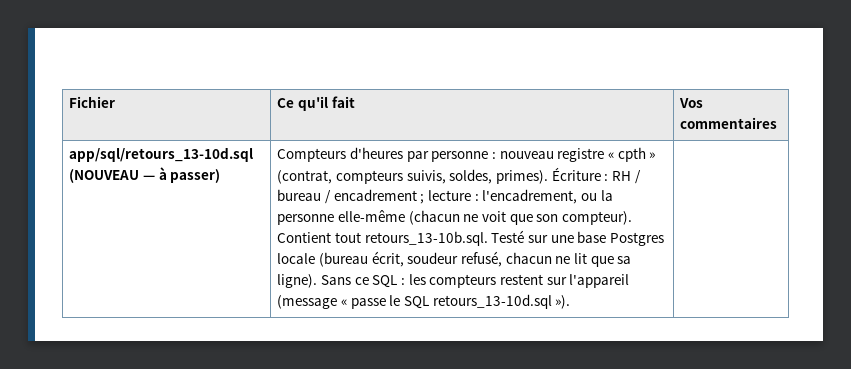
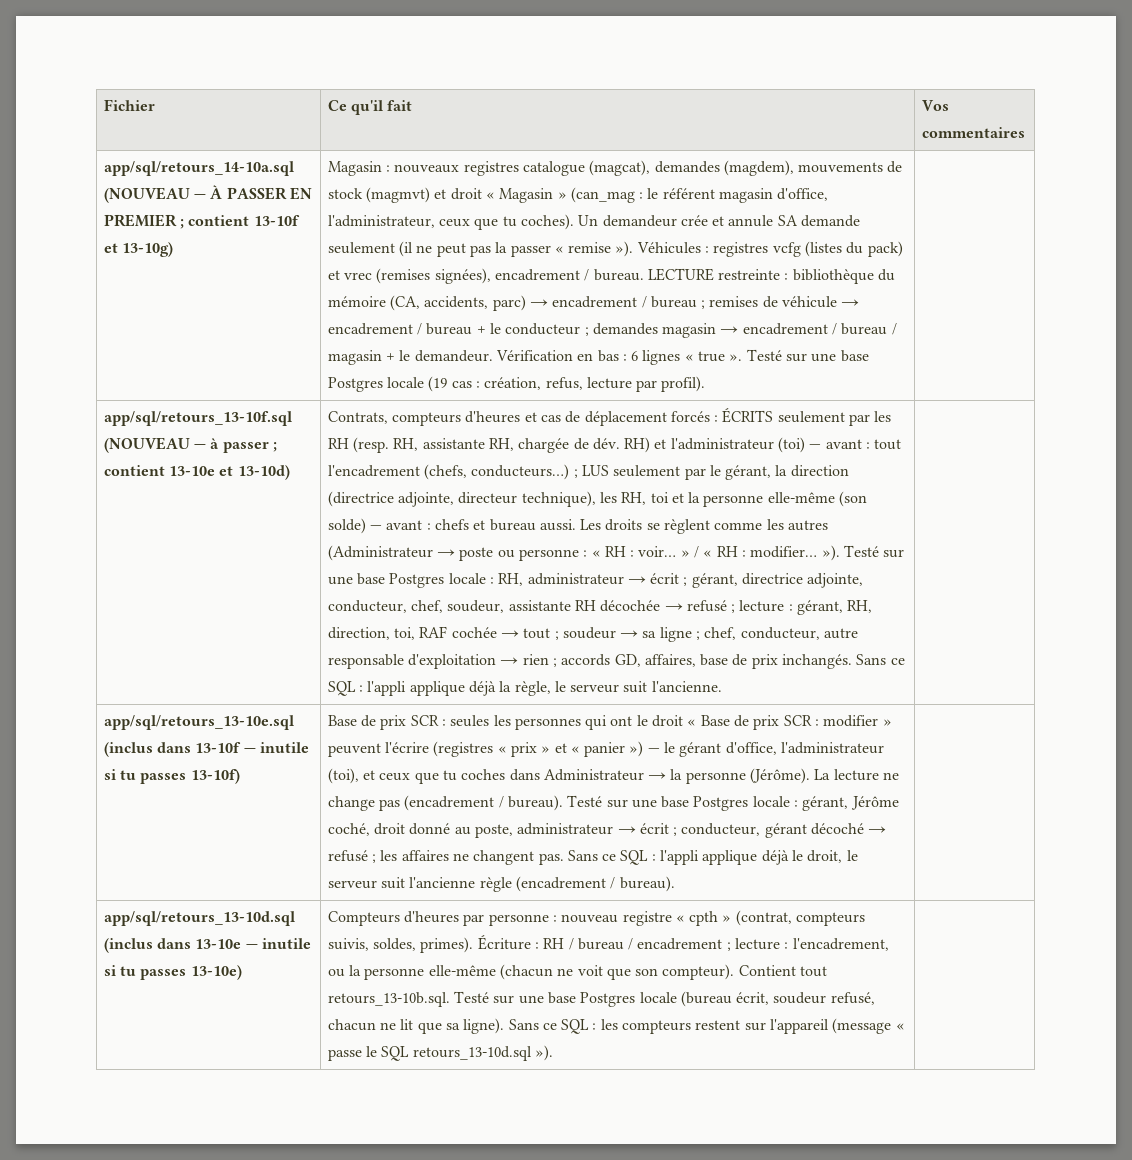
[69,147,254,162] [69,167,221,183] app/sql/retours_13-10d.sql (NOUVEAU — à passer) -> [103,161,294,176] [103,185,312,203] [103,214,300,229] [103,242,173,257] [327,160,903,176] [327,187,829,203] [327,214,861,230] [327,241,903,257] [327,268,896,284] [327,295,860,311] [327,323,897,338] [327,349,869,365] [327,376,706,392] [103,411,292,426] [103,437,277,453] [103,465,290,480] [327,408,892,426] [327,437,902,453] [327,464,849,480] [327,491,868,507] [327,518,829,534] [327,545,905,561] [327,573,864,588] [327,600,873,615] [327,626,859,642] [327,654,905,669] [327,681,722,696] [103,715,294,730] [103,742,309,757] [103,769,240,784] [327,715,892,730] [327,741,885,757] [327,768,900,784] [327,795,899,811] [327,823,887,838] [327,850,858,865] [327,876,675,892] [103,911,295,926] [103,938,311,953] [103,965,242,980] app/sql/retours_14-10a.sql (NOUVEAU — À PASSER EN PREMIER ; contient 13-10f et 13-10g) | Magasin : nouveaux registres catalogue (magcat), demandes (magdem), mouvements de stock (magmvt) et droit « Magasin » (can_mag : le référent magasin d'office, l'administrateur, ceux que tu coches). Un demandeur crée et annule SA demande seulement (il ne peut pas la passer « remise »). Véhicules : registres vcfg (listes du pack) et vrec (remises signées), encadrement / bureau. LECTURE restreinte : bibliothèque du mémoire (CA, accidents, parc) → encadrement / bureau ; remises de véhicule → encadrement / bureau + le conducteur ; demandes magasin → encadrement / bureau / magasin + le demandeur. Vérification en bas : 6 lignes « true ». Testé sur une base Postgres locale (19 cas : création, refus, lecture par profil). | // app/sql/retours_13-10f.sql (NOUVEAU — à passer ; contient 13-10e et 13-10d) | Contrats, compteurs d'heures et cas de déplacement forcés : ÉCRITS seulement par les RH (resp. RH, assistante RH, chargée de dév. RH) et l'administrateur (toi) — avant : tout l'encadrement (chefs, conducteurs…) ; LUS seulement par le gérant, la direction (directrice adjointe, directeur technique), les RH, toi et la personne elle-même (son solde) — avant : chefs et bureau aussi. Les droits se règlent comme les autres (Administrateur → poste ou personne : « RH : voir… » / « RH : modifier… »). Testé sur une base Postgres locale : RH, administrateur → écrit ; gérant, directrice adjointe, conducteur, chef, soudeur, assistante RH décochée → refusé ; lecture : gérant, RH, direction, toi, RAF cochée → tout ; soudeur → sa ligne ; chef, conducteur, autre responsable d'exploitation → rien ; accords GD, affaires, base de prix inchangés. Sans ce SQL : l'appli applique déjà la règle, le serveur suit l'ancienne. | // app/sql/retours_13-10e.sql (inclus dans 13-10f — inutile si tu passes 13-10f) | Base de prix SCR : seules les personnes qui ont le droit « Base de prix SCR : modifier » peuvent l'écrire (registres « prix » et « panier ») — le gérant d'office, l'administrateur (toi), et ceux que tu coches dans Administrateur → la personne (Jérôme). La lecture ne change pas (encadrement / bureau). Testé sur une base Postgres locale : gérant, Jérôme coché, droit donné au poste, administrateur → écrit ; conducteur, gérant décoché → refusé ; les affaires ne changent pas. Sans ce SQL : l'appli applique déjà le droit, le serveur suit l'ancienne règle (encadrement / bureau). | // app/sql/retours_13-10d.sql (inclus dans 13-10e — inutile si tu passes 13-10e)

